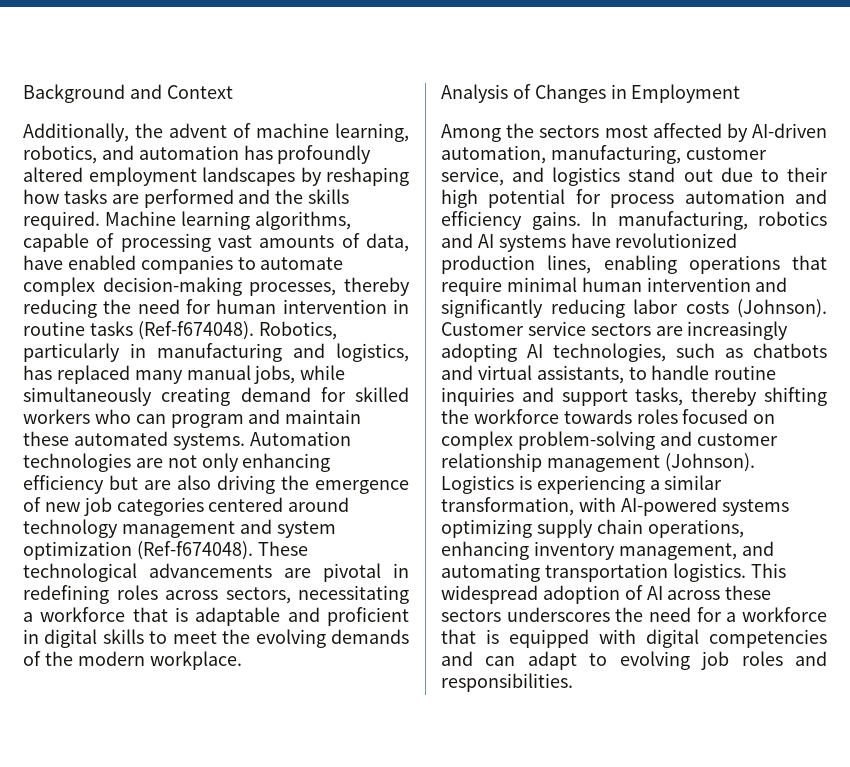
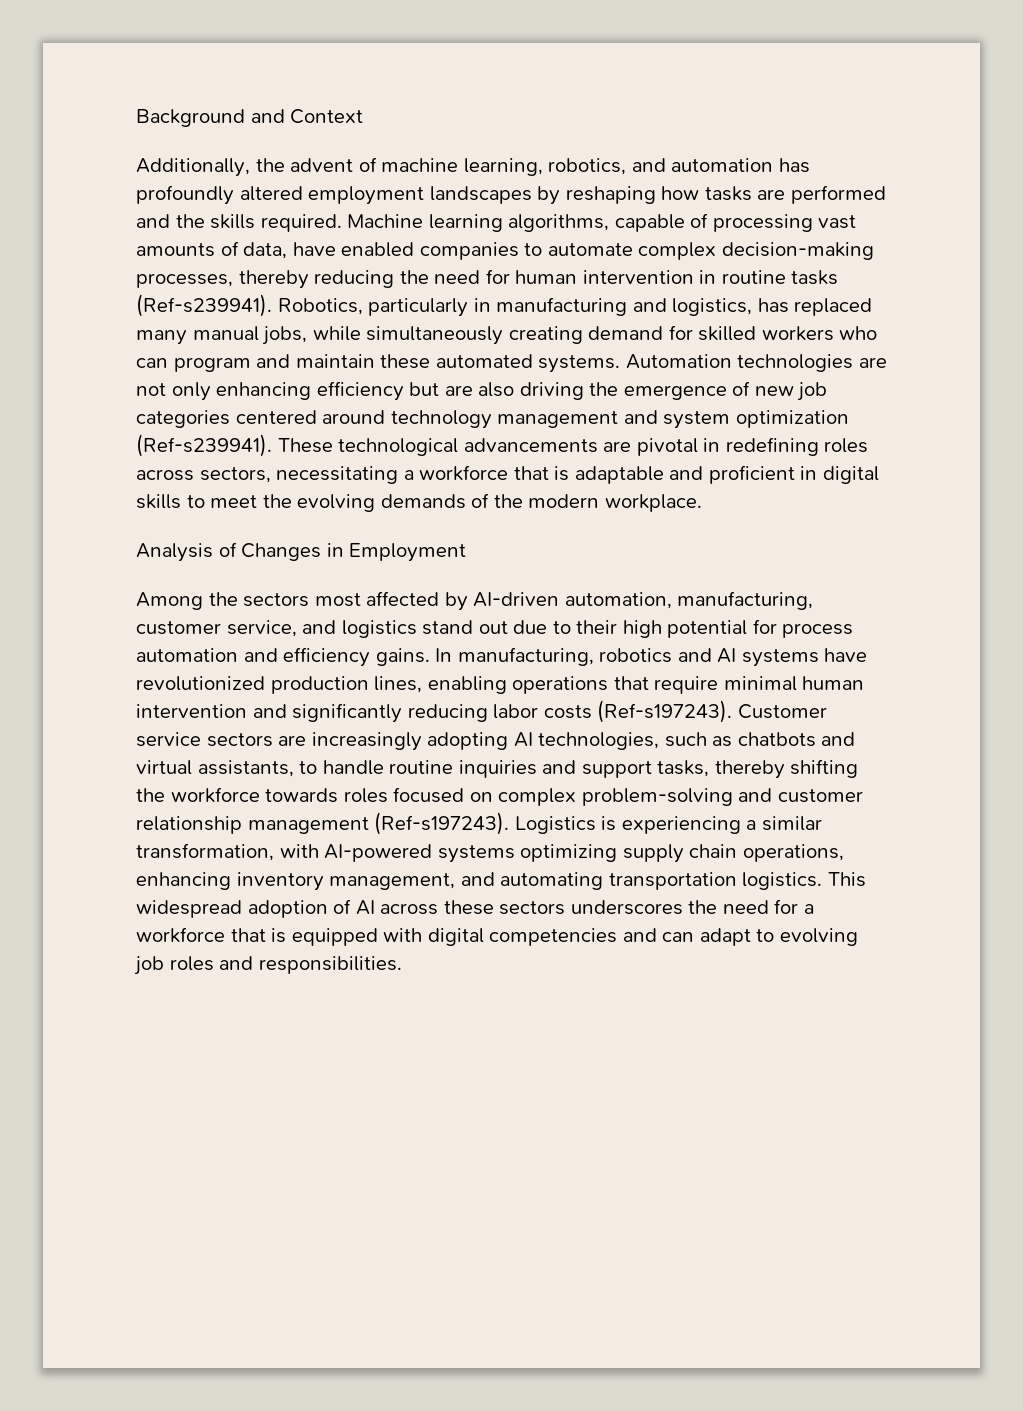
[137,321,254,340] (Ref-f674048). -> [136,294,272,317] (Ref-s239941).
[136,541,253,560] (Ref-f674048). -> [136,434,272,457] (Ref-s239941).
[737,299,827,318] (Johnson). -> [597,700,733,723] (Ref-s197243).
[664,453,755,472] (Johnson). -> [374,812,510,835] (Ref-s197243).

